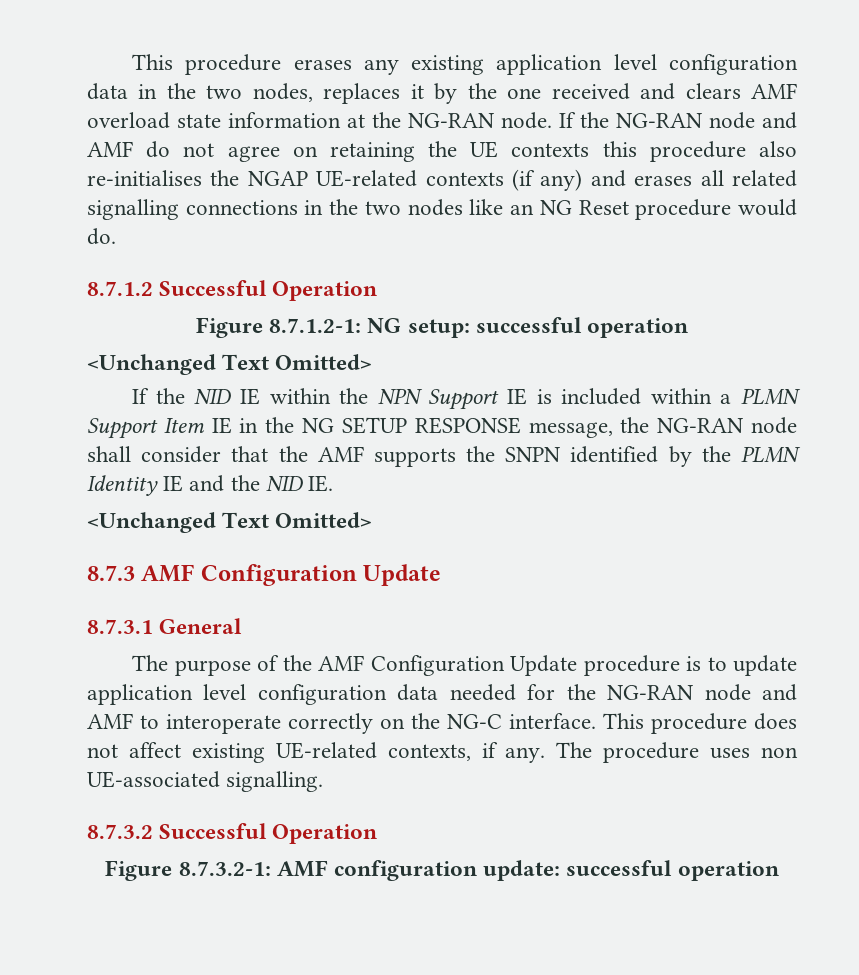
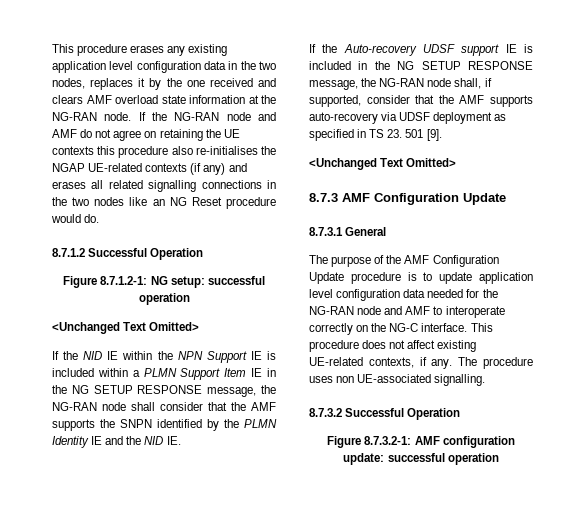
(334, 483) none -> [309,44,533,56] [309,61,533,70] [309,78,492,90] [309,95,533,107] [309,112,507,124] [309,129,442,141] // If the Auto-recovery UDSF support IE is included in the NG SETUP RESPONSE message, the NG-RAN node shall, if supported, consider that the AMF supports auto-recovery via UDSF deployment as specified in TS 23. 501 [9].

